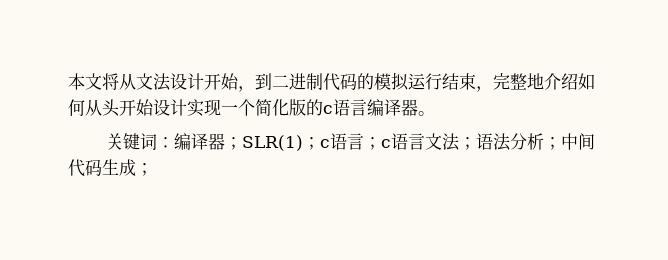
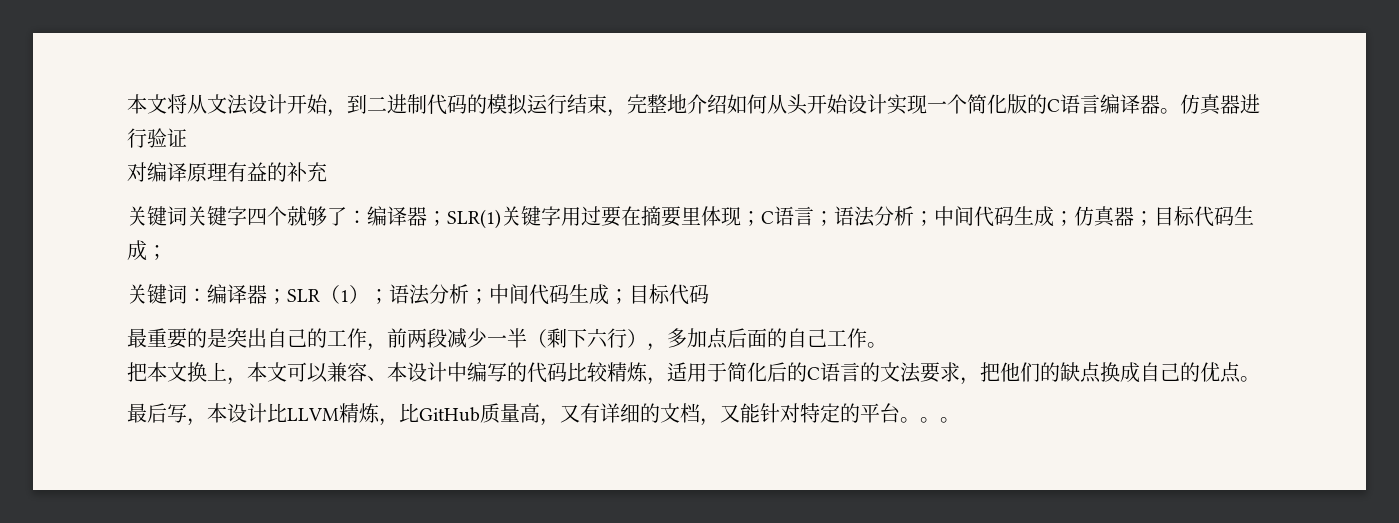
[323,105,333,114] c -> [1047,99,1060,112] C
[105,133,595,151] [68,159,153,177] // 关键词：编译器；SLR(1)；c语言；c语言文法；语法分析；中间代码生成； -> [1180,94,1260,115] [127,128,187,148] [127,162,327,182] [127,206,1254,229] [127,240,167,261] [127,284,709,305] [127,328,887,351] [127,362,1260,385] [127,403,960,426] 仿真器进行验证 // 对编译原理有益的补充 // 关键词关键字四个就够了：编译器；SLR(1)关键字用过要在摘要里体现；C语言；语法分析；中间代码生成；仿真器；目标代码生成； // 关键词：编译器；SLR（1）；语法分析；中间代码生成；目标代码 // 最重要的是突出自己的工作，前两段减少一半（剩下六行），多加点后面的自己工作。 // 把本文换上，本文可以兼容、本设计中编写的代码比较精炼，适用于简化后的C语言的文法要求，把他们的缺点换成自己的优点。 // 最后写，本设计比LLVM精炼，比GitHub质量高，又有详细的文档，又能针对特定的平台。。。

